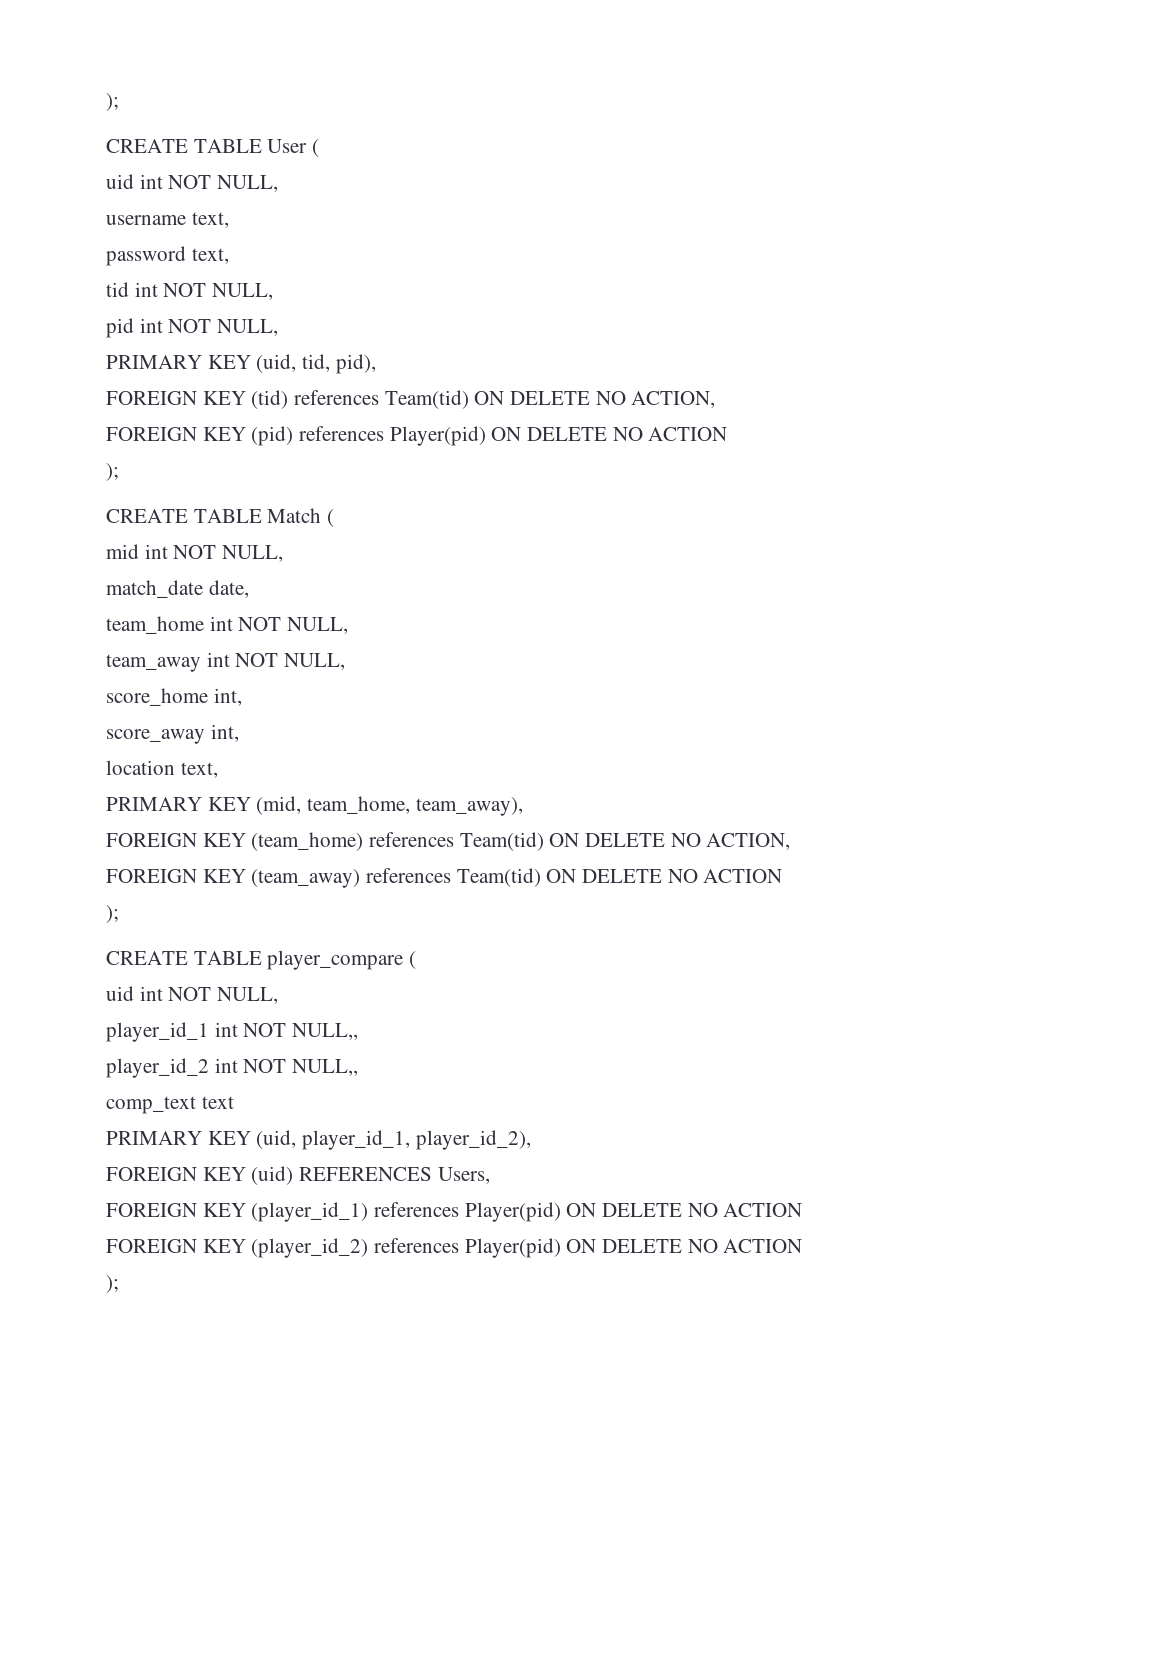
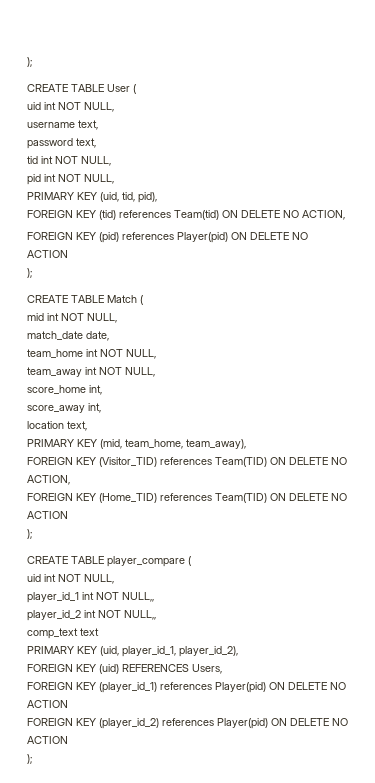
[251,832,791,851] [106,868,541,888] (team_home) references Team(tid) ON DELETE NO ACTION, // FOREIGN KEY (team_away) references Team(tid) -> [99,457,347,467] [27,475,70,485] [27,493,267,503] (Visitor_TID) references Team(TID) ON DELETE NO ACTION, // FOREIGN KEY (Home_TID) references Team(TID)

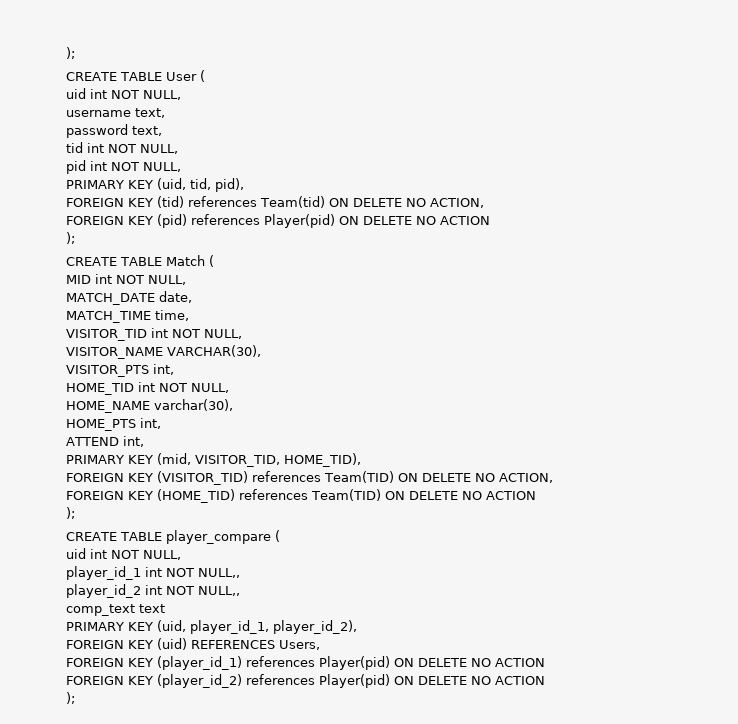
[27,313,117,323] [27,331,83,340] mid int NOT NULL, // match_date -> [66,274,186,285] [66,293,155,305] MID int NOT NULL, // MATCH_DATE
[27,349,156,359] [27,367,155,377] [27,385,102,395] [27,403,101,413] [27,421,87,431] team_home int NOT NULL, // team_away int NOT NULL, // score_home int, // score_away int, // location text, -> [66,310,189,323] [66,328,242,341] [66,345,261,359] [66,364,174,377] [66,382,229,395] [66,399,233,413] [66,418,161,431] [66,436,144,447] MATCH_TIME time, // VISITOR_TID int NOT NULL, // VISITOR_NAME VARCHAR(30), // VISITOR_PTS int, // HOME_TID int NOT NULL, // HOME_NAME varchar(30), // HOME_PTS int, // ATTEND int,
[125,439,246,449] [27,457,157,467] team_home, team_away), // FOREIGN KEY (Visitor_TID) -> [195,453,361,467] [66,471,248,485] VISITOR_TID, HOME_TID), // FOREIGN KEY (VISITOR_TID)
[99,493,157,503] (Home_TID) -> [157,489,235,503] (HOME_TID)

